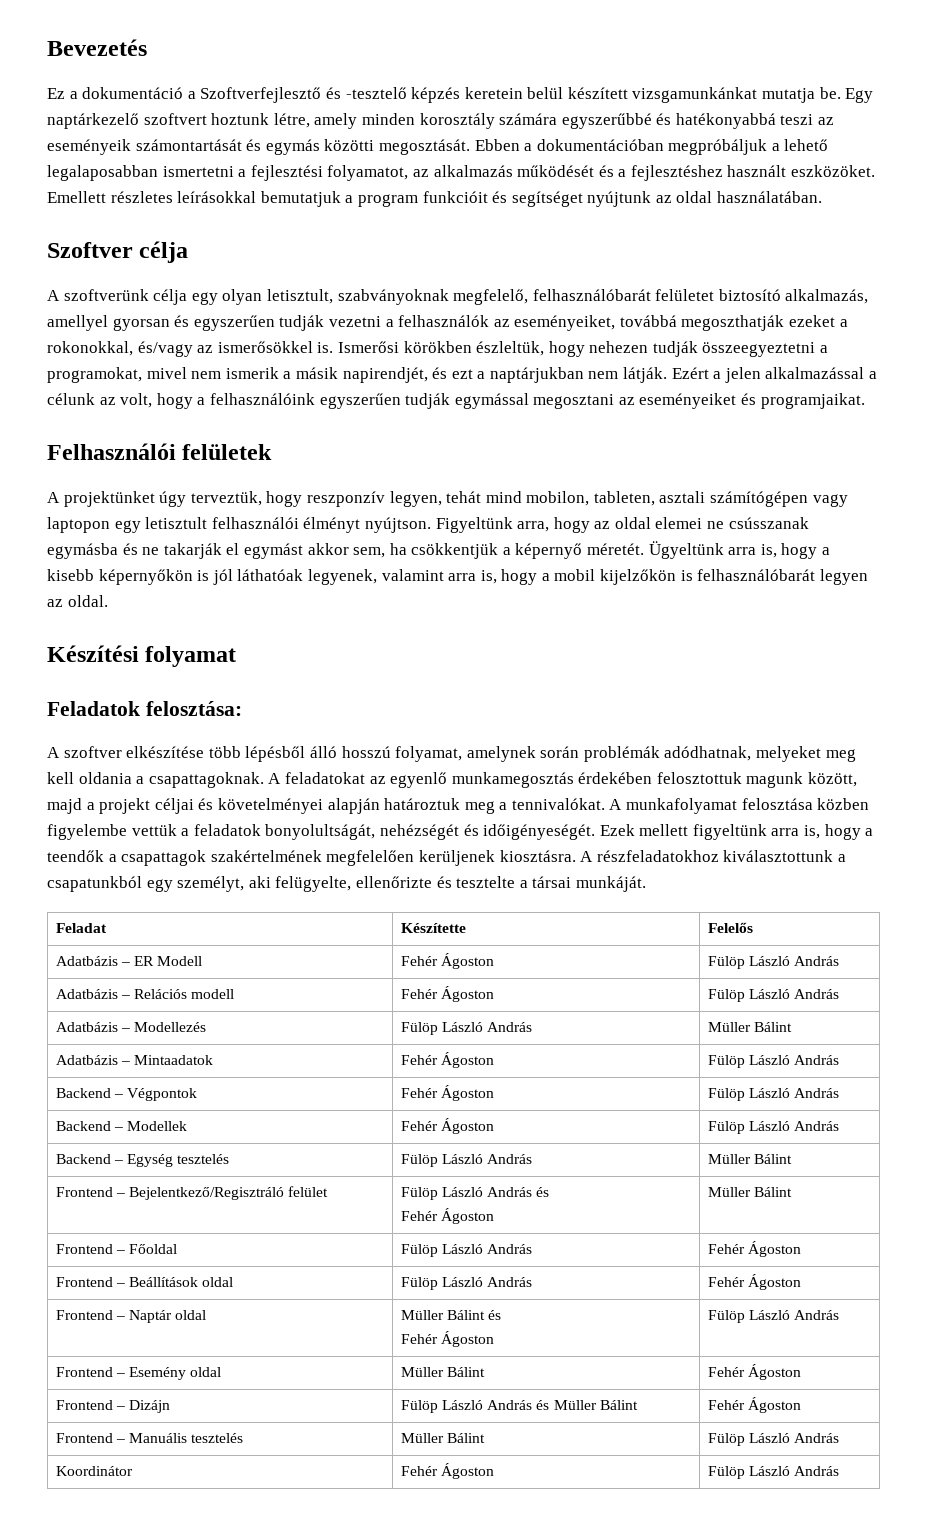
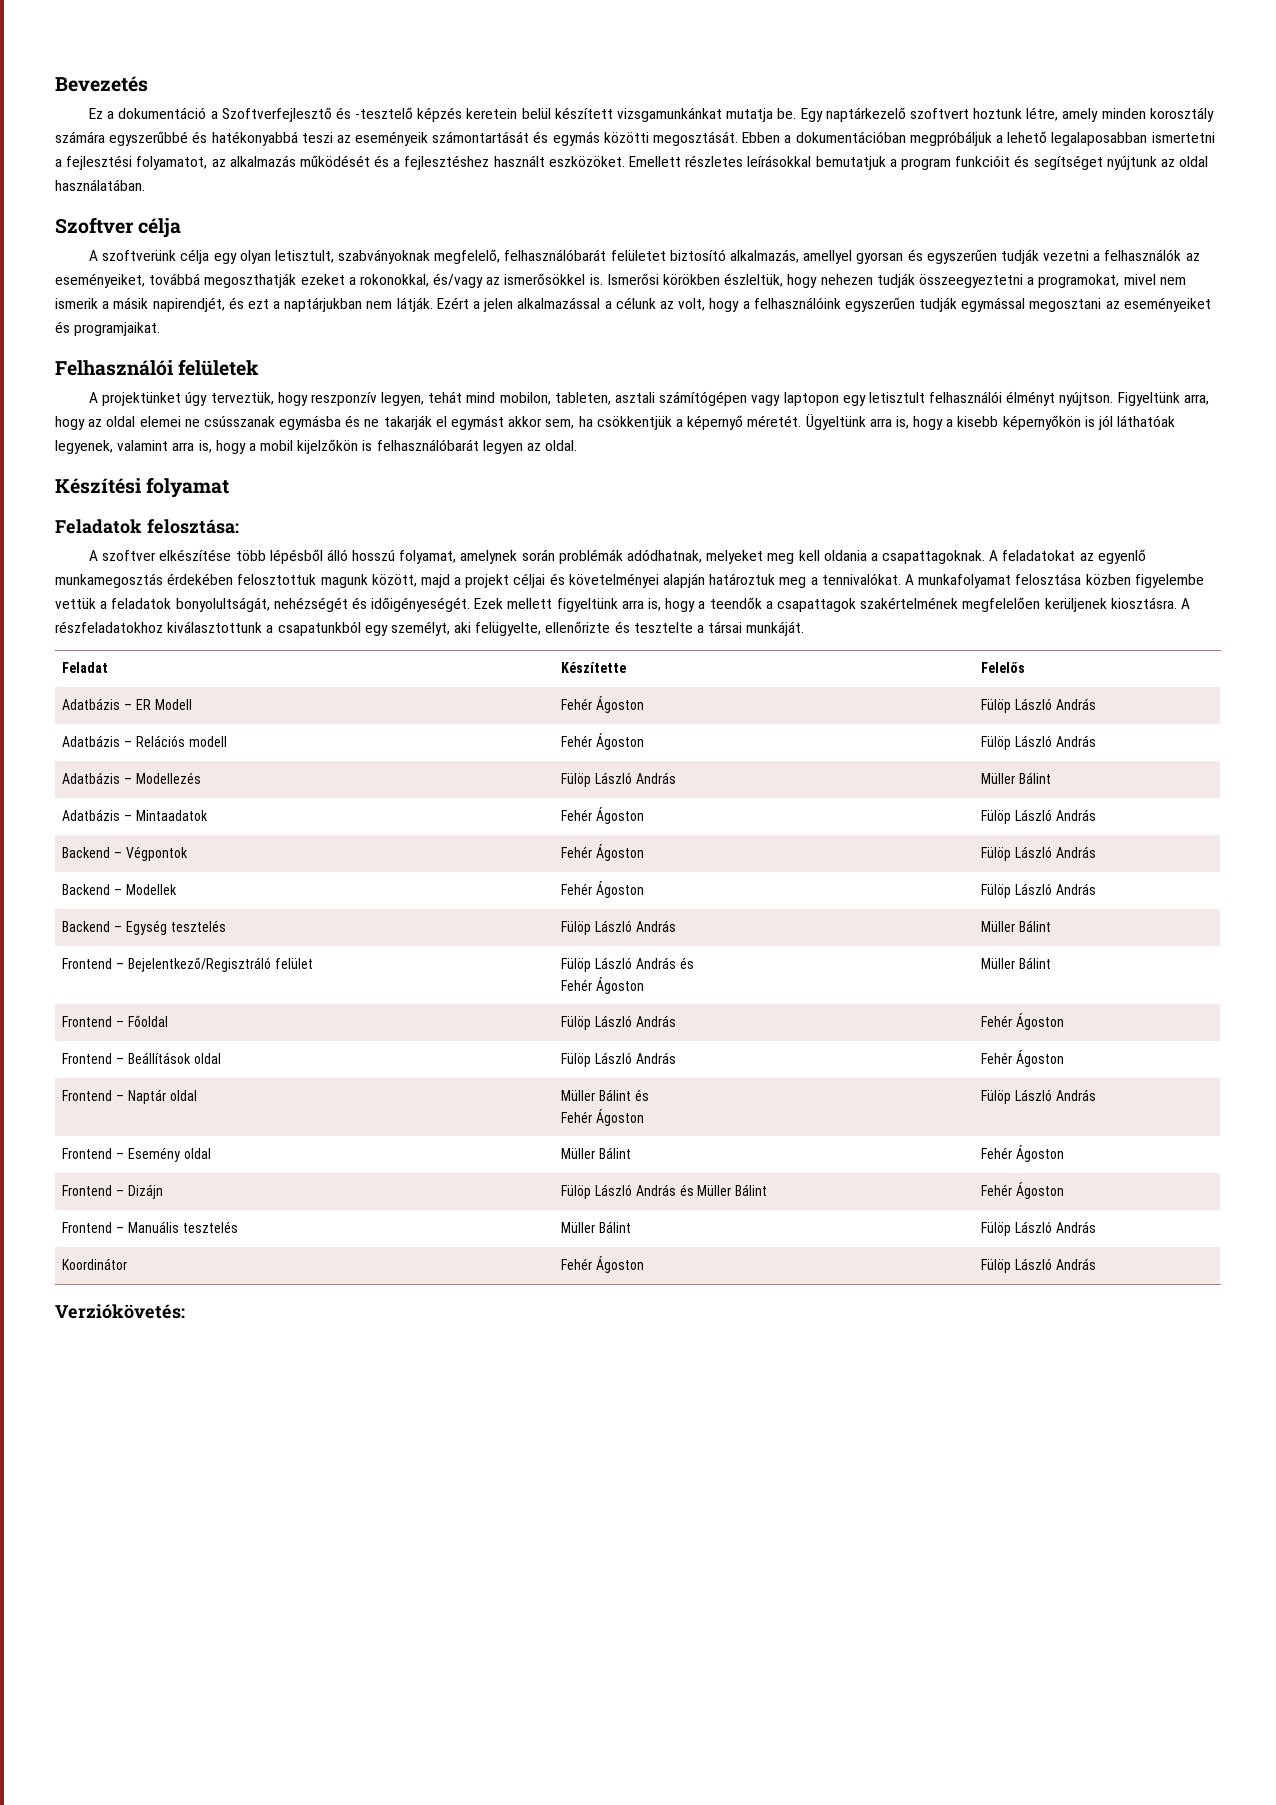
(840, 1471) none -> [55,1304,185,1319] // Verziókövetés:

